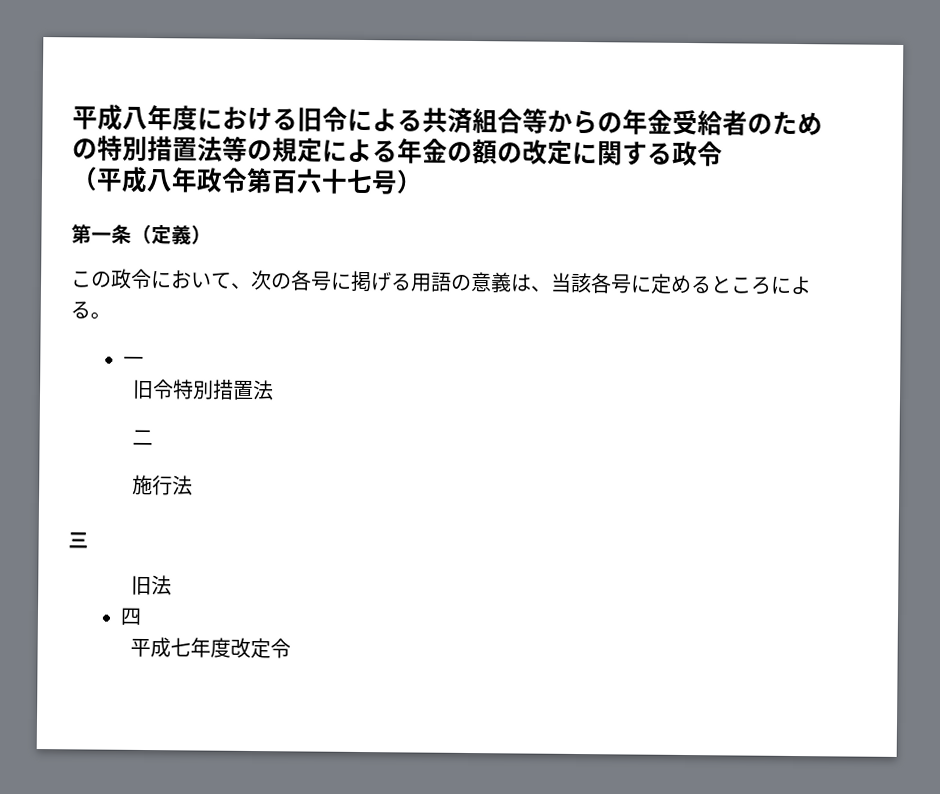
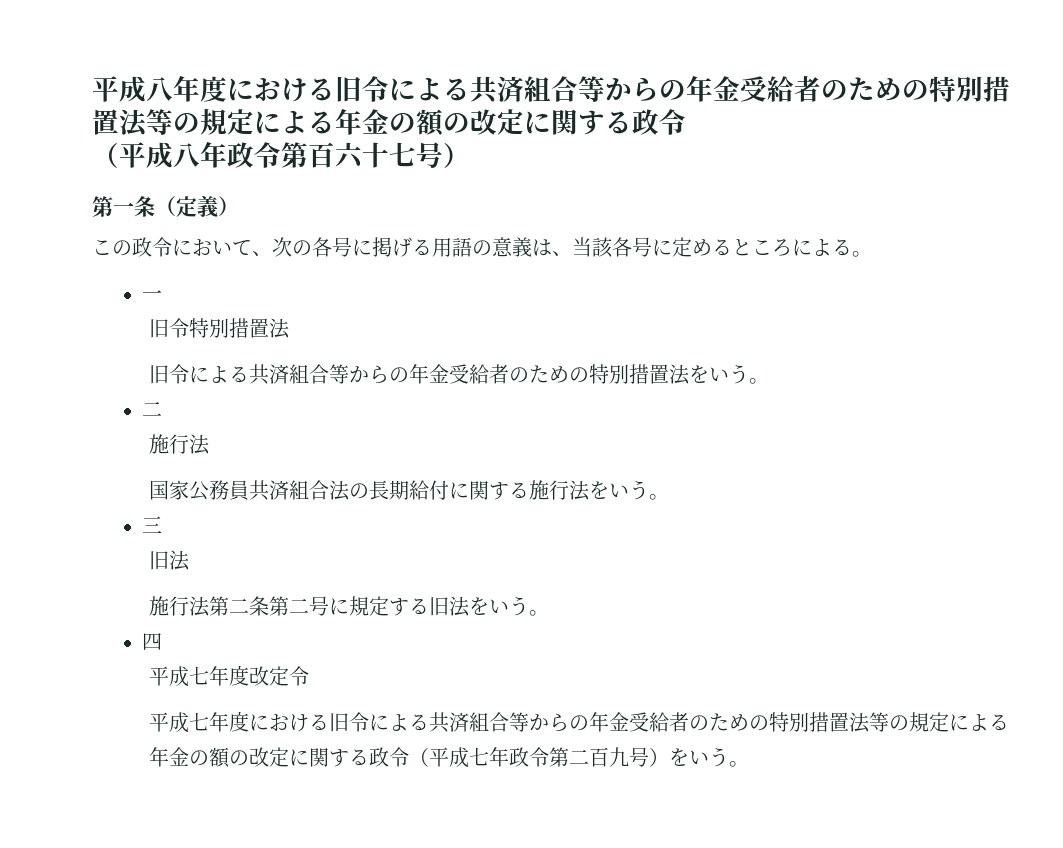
[131,429,153,446] [131,474,193,496] [68,532,89,549] [130,575,172,596] 二 // 施行法 // 三 // 旧法 -> [148,364,769,385] [142,401,163,417] [148,434,210,455] [148,480,669,501] [142,516,163,533] [148,550,190,571] [148,596,549,617] 旧令による共済組合等からの年金受給者のための特別措置法をいう。 // 二 // 施行法 // 国家公務員共済組合法の長期給付に関する施行法をいう。 // 三 // 旧法 // 施行法第二条第二号に規定する旧法をいう。
(291, 648) none -> [148,711,1009,733] [148,747,749,768] // 平成七年度における旧令による共済組合等からの年金受給者のための特別措置法等の規定による年金の額の改定に関する政令（平成七年政令第二百九号）をいう。

